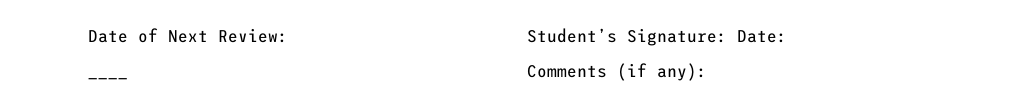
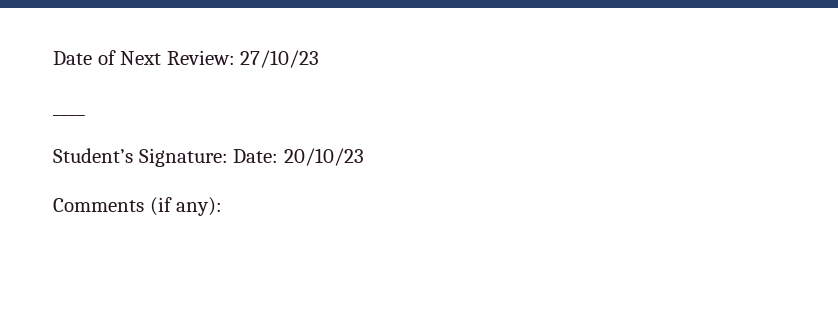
(288, 35) none -> [240,50,320,68] 27/10/23
(787, 36) none -> [283,148,364,166] 20/10/23

